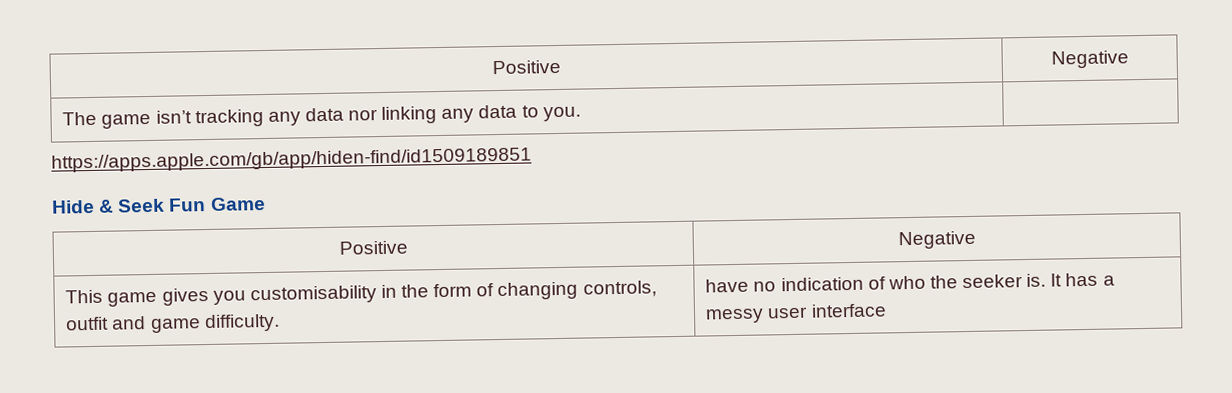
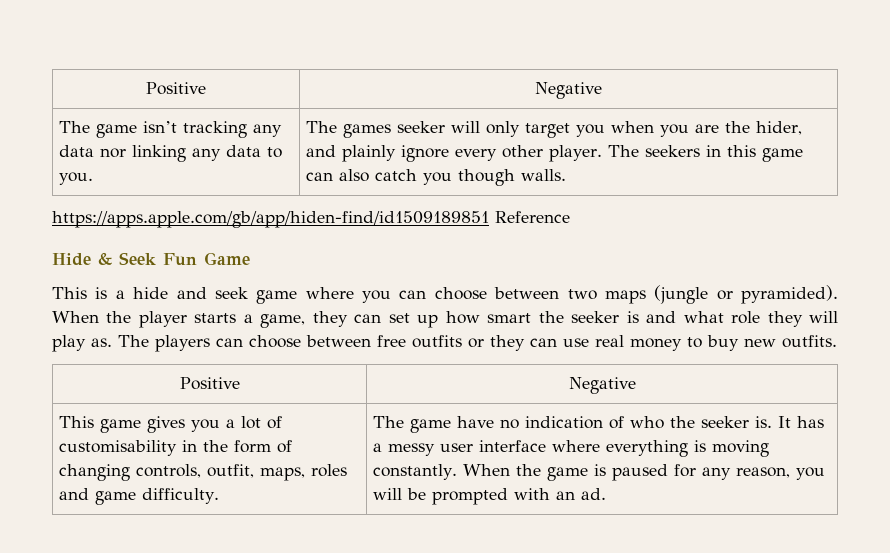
(581, 114) none -> [306,121,803,138] [306,145,804,162] [306,169,567,186] The games seeker will only target you when you are the hider, and plainly ignore every other player. The seekers in this game can also catch you though walls.
(532, 160) none -> [495,211,570,223] Reference
(266, 204) none -> [52,285,838,304] [52,311,839,328] [52,335,837,352] // This is a hide and seek game where you can choose between two maps (jungle or pyramided). When the player starts a game, they can set up how smart the seeker is and what role they will play as. The players can choose between free outfits or they can use real money to buy new outfits.
(246, 297) none -> [226,416,283,429] a lot of
[65,316,110,331] outfit -> [207,464,348,481] outfit, maps, roles
(280, 323) none -> [373,416,452,433] The game
(887, 310) none -> [552,440,770,457] [373,464,826,481] [373,488,607,505] where everything is moving constantly. When the game is paused for any reason, you will be prompted with an ad.

